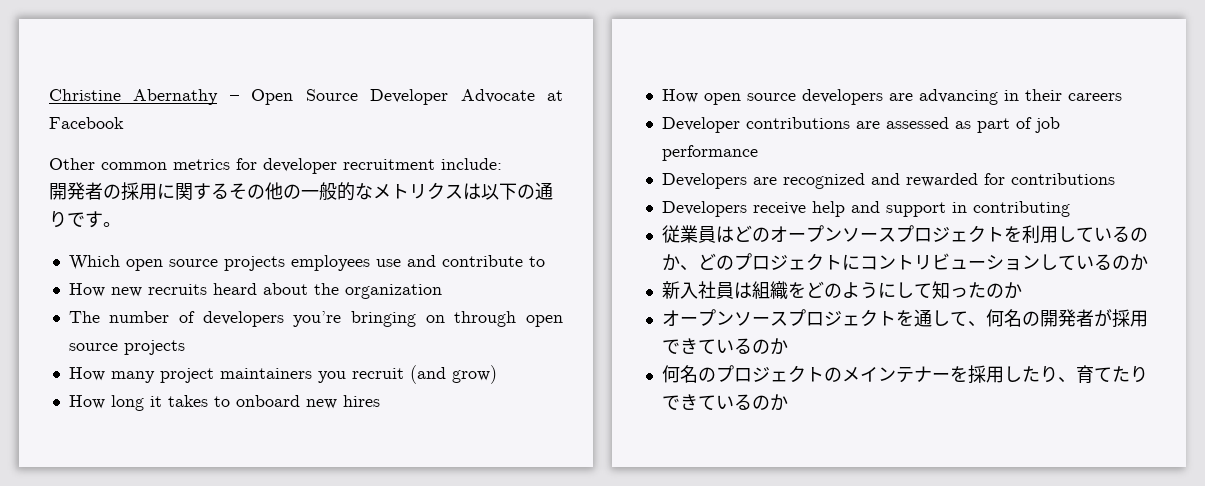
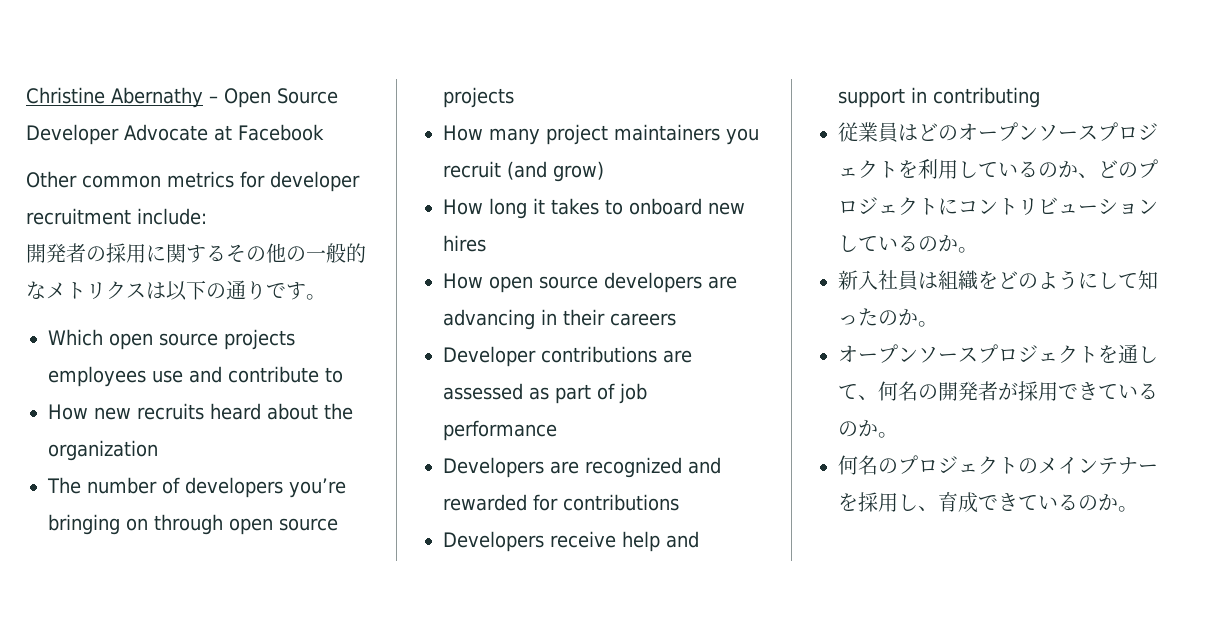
(1148, 262) none -> [958,247,978,253] 。
(1022, 290) none -> [918,321,938,327] 。
(788, 346) none -> [878,432,898,438] 。
[1021,365,1148,383] [661,394,788,411] たり、育てたりできているのか -> [918,492,1138,513] 、育成できているのか。

